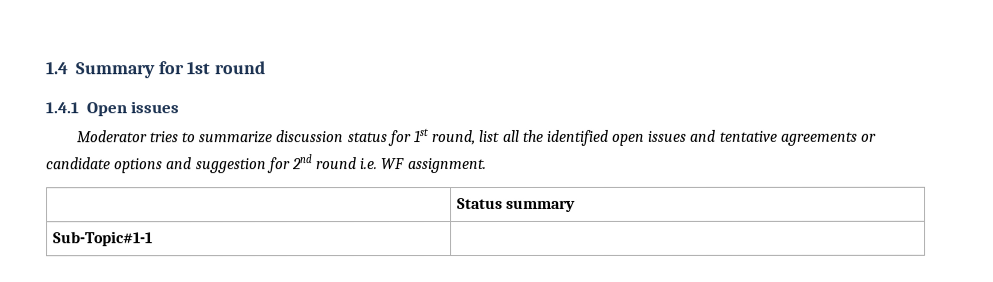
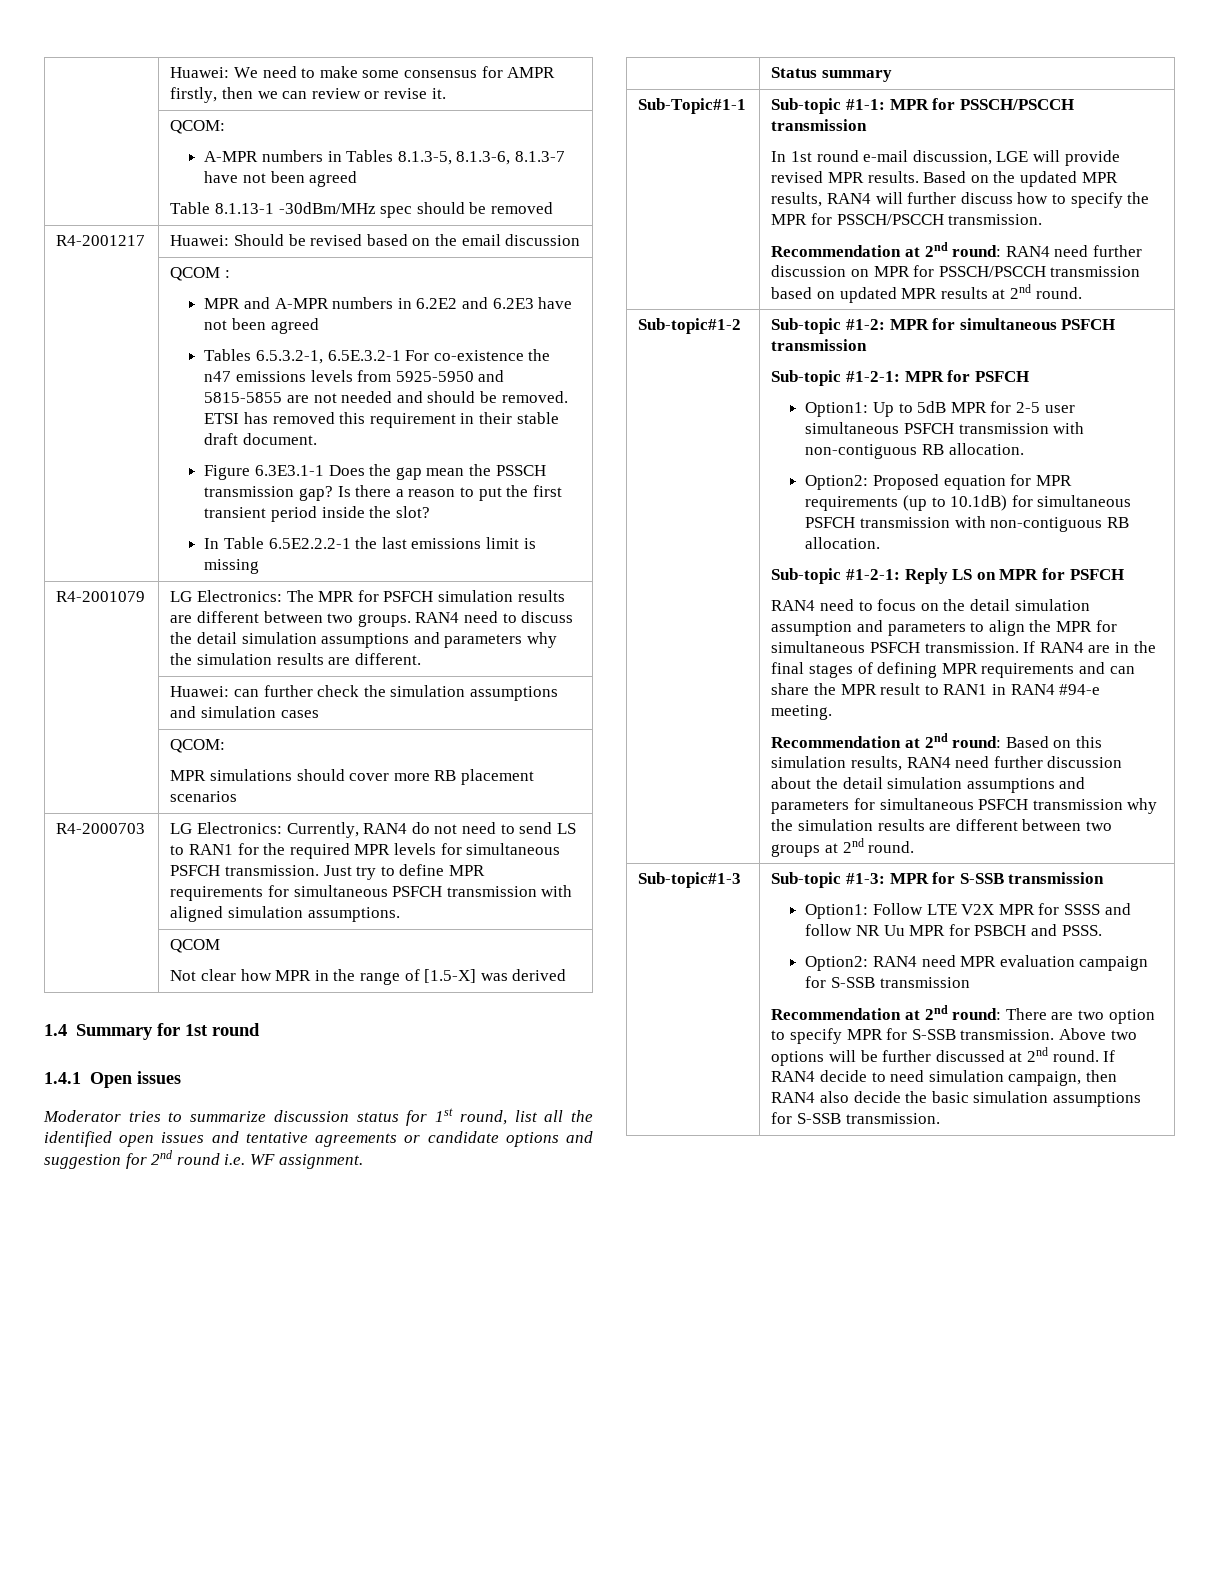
(45, 68) none -> [170,66,556,78] [170,87,446,103] [170,120,226,134] [204,150,565,165] [204,171,358,187] [170,202,553,218] [56,235,146,246] [170,234,581,246] [170,267,231,281] [204,297,573,309] [204,318,319,334] [204,349,551,364] [204,370,505,382] [204,391,568,403] [204,412,559,428] [204,433,318,445] [204,464,546,480] [204,485,562,501] [204,506,430,522] [204,537,536,549] [204,559,260,574] [56,591,146,602] [170,590,565,602] [170,611,574,627] [170,632,557,648] [170,653,421,665] [170,685,558,701] [170,706,319,718] [170,739,226,753] [170,769,534,785] [170,791,238,802] [56,823,146,834] [170,822,576,838] [170,843,561,859] [170,864,485,880] [170,885,573,901] [170,906,400,922] [170,939,221,953] [170,969,567,985] | Huawei: We need to make some consensus for AMPR firstly, then we can review or revise it. // | QCOM: // A-MPR numbers in Tables 8.1.3-5, 8.1.3-6, 8.1.3-7 have not been agreed // Table 8.1.13-1 -30dBm/MHz spec should be removed // R4-2001217 | Huawei: Should be revised based on the email discussion // | QCOM : // MPR and A-MPR numbers in 6.2E2 and 6.2E3 have not been agreed // Tables 6.5.3.2-1, 6.5E.3.2-1 For co-existence the n47 emissions levels from 5925-5950 and 5815-5855 are not needed and should be removed. ETSI has removed this requirement in their stable draft document. // Figure 6.3E3.1-1 Does the gap mean the PSSCH transmission gap? Is there a reason to put the first transient period inside the slot? // In Table 6.5E2.2.2-1 the last emissions limit is missing // R4-2001079 | LG Electronics: The MPR for PSFCH simulation results are different between two groups. RAN4 need to discuss the detail simulation assumptions and parameters why the simulation results are different. // | Huawei: can further check the simulation assumptions and simulation cases // | QCOM: // MPR simulations should cover more RB placement scenarios // R4-2000703 | LG Electronics: Currently, RAN4 do not need to send LS to RAN1 for the required MPR levels for simultaneous PSFCH transmission. Just try to define MPR requirements for simultaneous PSFCH transmission with aligned simulation assumptions. // | QCOM // Not clear how MPR in the range of [1.5-X] was derived //
(153, 239) none -> [771,98,1074,114] [771,119,868,131] [771,150,1120,166] [771,171,1118,187] [771,192,1150,208] [771,213,1043,225] [771,242,1142,257] [771,265,1141,277] [771,284,1082,303] [638,318,742,334] [771,318,1116,334] [771,339,868,351] [771,370,1029,386] [805,401,1075,417] [805,422,1085,434] [805,443,1024,459] [805,474,1072,490] [805,495,1132,511] [805,516,1129,532] [805,537,881,549] [771,568,1124,584] [771,599,1090,611] [771,620,1117,636] [771,641,1156,653] [771,662,1135,678] [771,683,1101,695] [771,705,833,720] [771,733,1102,748] [771,756,1123,771] [771,777,1086,793] [771,798,1158,814] [771,819,1112,831] [771,838,915,857] [638,872,742,888] [771,872,1105,888] [805,903,1131,919] [805,924,1102,936] [805,955,1149,971] [805,976,970,988] [771,1005,1155,1024] [771,1028,1137,1044] [771,1047,1116,1066] [771,1070,1117,1086] [771,1091,1141,1107] [771,1112,940,1124] Sub-topic #1-1: MPR for PSSCH/PSCCH transmission // In 1st round e-mail discussion, LGE will provide revised MPR results. Based on the updated MPR results, RAN4 will further discuss how to specify the MPR for PSSCH/PSCCH transmission. // Recommendation at 2nd round: RAN4 need further discussion on MPR for PSSCH/PSCCH transmission based on updated MPR results at 2nd round. // Sub-topic#1-2 | Sub-topic #1-2: MPR for simultaneous PSFCH transmission // Sub-topic #1-2-1: MPR for PSFCH // Option1: Up to 5dB MPR for 2-5 user simultaneous PSFCH transmission with non-contiguous RB allocation. // Option2: Proposed equation for MPR requirements (up to 10.1dB) for simultaneous PSFCH transmission with non-contiguous RB allocation. // Sub-topic #1-2-1: Reply LS on MPR for PSFCH // RAN4 need to focus on the detail simulation assumption and parameters to align the MPR for simultaneous PSFCH transmission. If RAN4 are in the final stages of defining MPR requirements and can share the MPR result to RAN1 in RAN4 #94-e meeting. // Recommendation at 2nd round: Based on this simulation results, RAN4 need further discussion about the detail simulation assumptions and parameters for simultaneous PSFCH transmission why the simulation results are different between two groups at 2nd round. // Sub-topic#1-3 | Sub-topic #1-3: MPR for S-SSB transmission // Option1: Follow LTE V2X MPR for SSSS and follow NR Uu MPR for PSBCH and PSSS. // Option2: RAN4 need MPR evaluation campaign for S-SSB transmission // Recommendation at 2nd round: There are two option to specify MPR for S-SSB transmission. Above two options will be further discussed at 2nd round. If RAN4 decide to need simulation campaign, then RAN4 also decide the basic simulation assumptions for S-SSB transmission.

